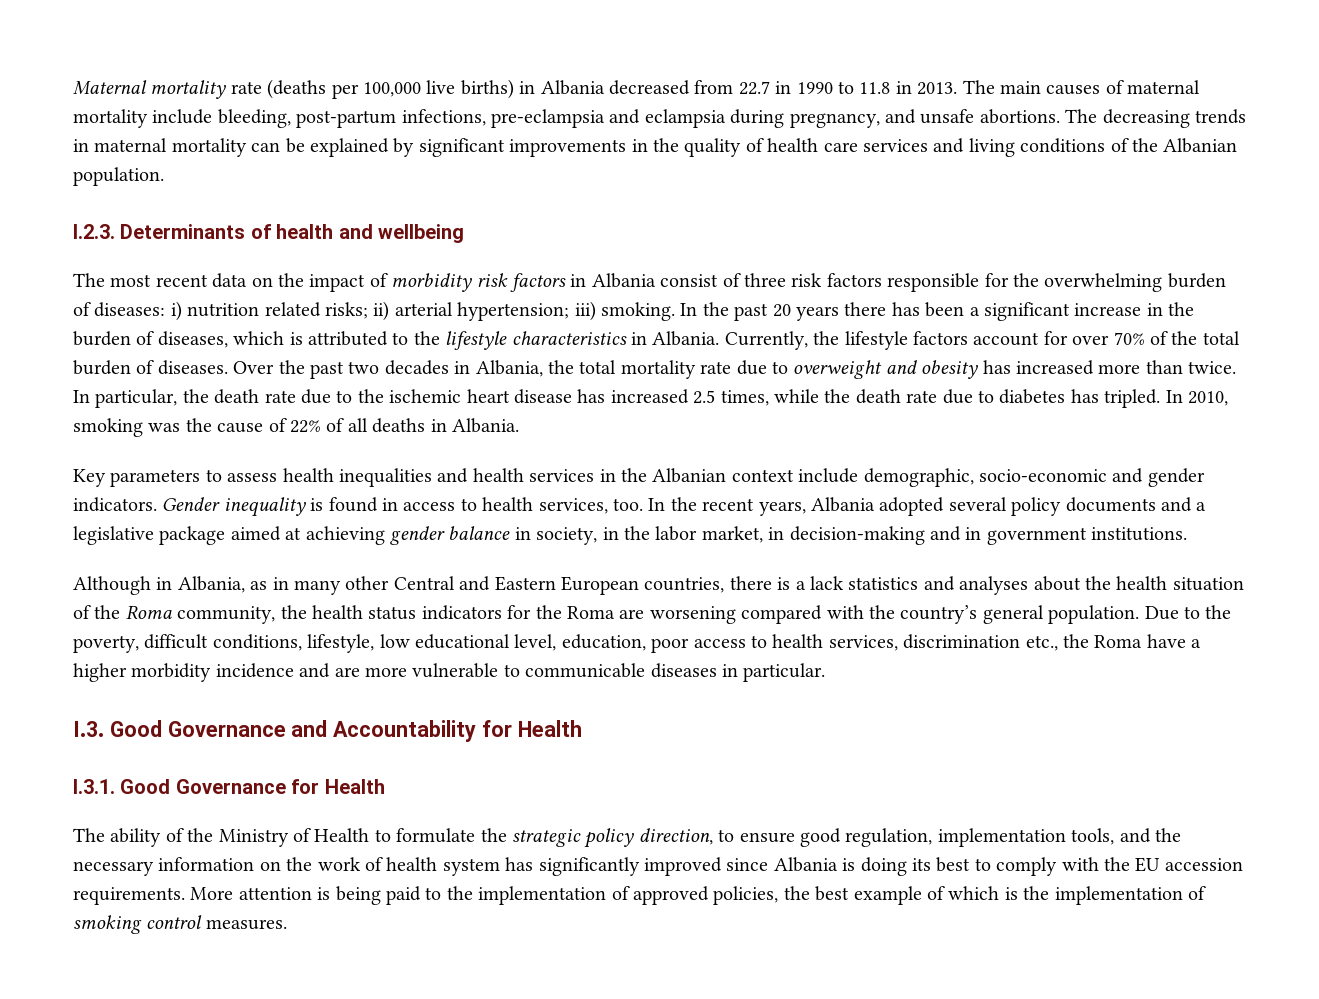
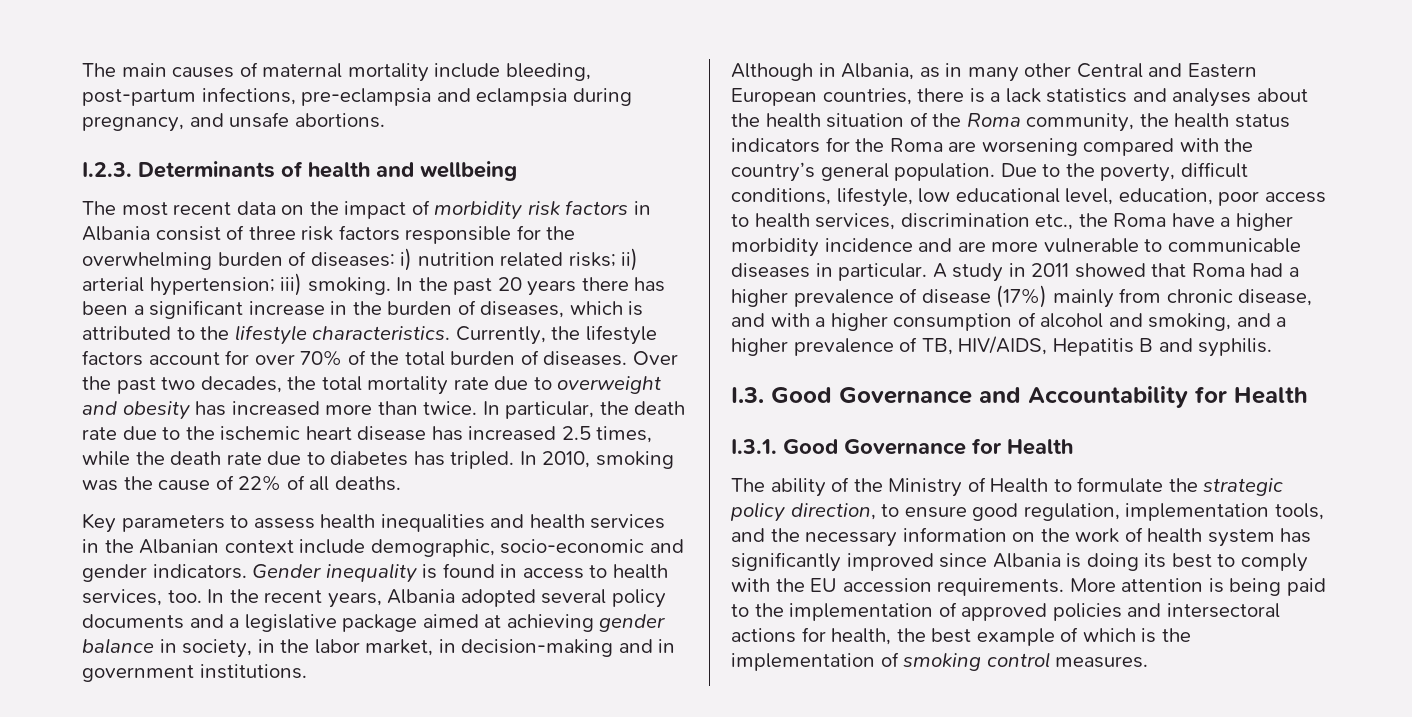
[73,79,958,99] Maternal mortality rate (deaths per 100,000 live births) in Albania decreased from 22.7 in 1990 to 11.8 in 2013. -> (82, 70) none
[1065,109,1246,128] [73,138,1238,157] [73,167,164,186] The decreasing trends in maternal mortality can be explained by significant improvements in the quality of health care services and living conditions of the Albanian population. -> (385, 120) none
[511,331,720,346] characteristics in Albania. -> [312,326,451,340] characteristics.
[384,360,543,377] decades in Albania, -> [200,376,282,393] decades,
[372,418,519,433] deaths in Albania. -> [334,476,401,491] deaths.
(826, 672) none -> [932,263,1299,282] [731,285,1313,308] [731,312,1287,331] [731,336,1273,357] A study in 2011 showed that Roma had a higher prevalence of disease (17%) mainly from chronic disease, and with a higher consumption of alcohol and smoking, and a higher prevalence of TB, HIV/AIDS, Hepatitis B and syphilis.
[713,886,779,905] policies, -> [1052,603,1280,621] [731,627,892,645] policies and intersectoral actions for health,

